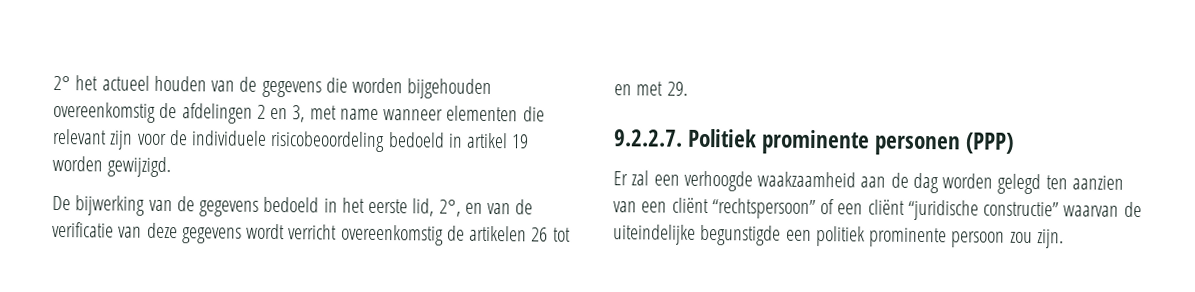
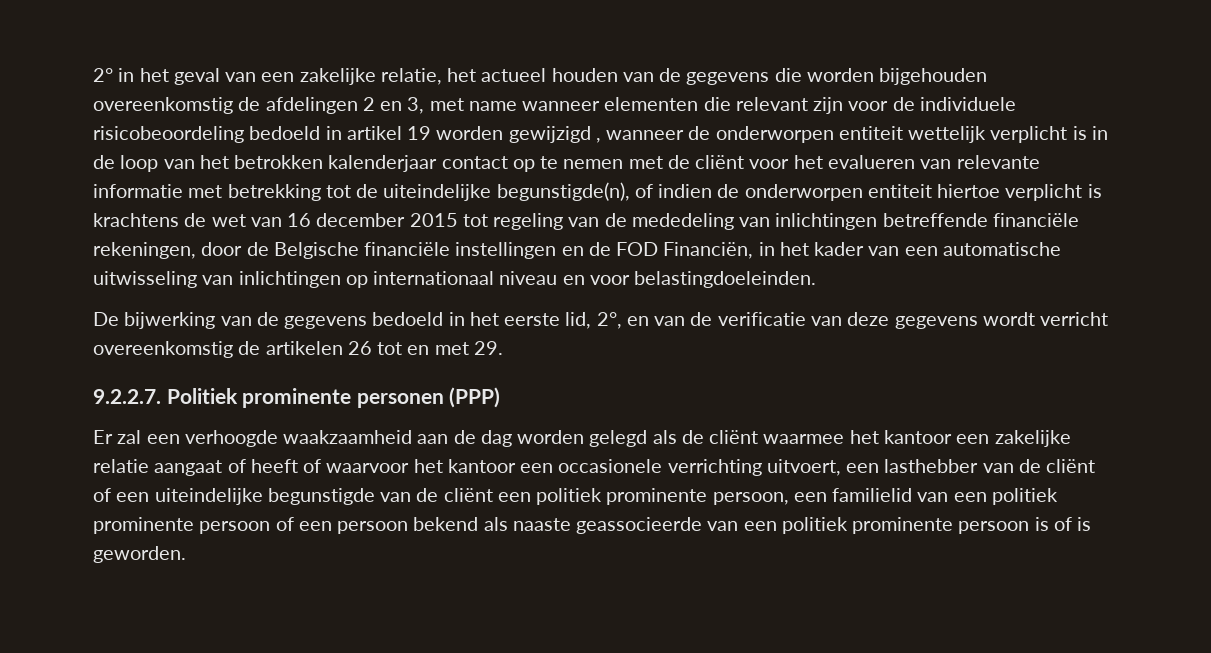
(71, 83) none -> [118,68,442,85] in het geval van een zakelijke relatie,
[107,156,172,178] gewijzigd. -> [508,126,1108,143] [93,155,1040,172] [93,182,1102,201] [93,213,1079,230] [93,242,1061,259] [93,271,817,288] gewijzigd , wanneer de onderworpen entiteit wettelijk verplicht is in de loop van het betrokken kalenderjaar contact op te nemen met de cliënt voor het evalueren van relevante informatie met betrekking tot de uiteindelijke begunstigde(n), of indien de onderworpen entiteit hiertoe verplicht is krachtens de wet van 16 december 2015 tot regeling van de mededeling van inlichtingen betreffende financiële rekeningen, door de Belgische financiële instellingen en de FOD Financiën, in het kader van een automatische uitwisseling van inlichtingen op internationaal niveau en voor belastingdoeleinden.
[1045,175,1124,190] [613,197,1142,221] [613,224,1064,249] ten aanzien van een cliënt “rechtspersoon” of een cliënt “juridische constructie” waarvan de uiteindelijke begunstigde een politiek prominente persoon zou zijn. -> [652,430,1071,447] [93,459,1096,476] [93,488,1058,505] [93,517,1092,534] [93,546,186,563] als de cliënt waarmee het kantoor een zakelijke relatie aangaat of heeft of waarvoor het kantoor een occasionele verrichting uitvoert, een lasthebber van de cliënt of een uiteindelijke begunstigde van de cliënt een politiek prominente persoon, een familielid van een politiek prominente persoon of een persoon bekend als naaste geassocieerde van een politiek prominente persoon is of is geworden.

